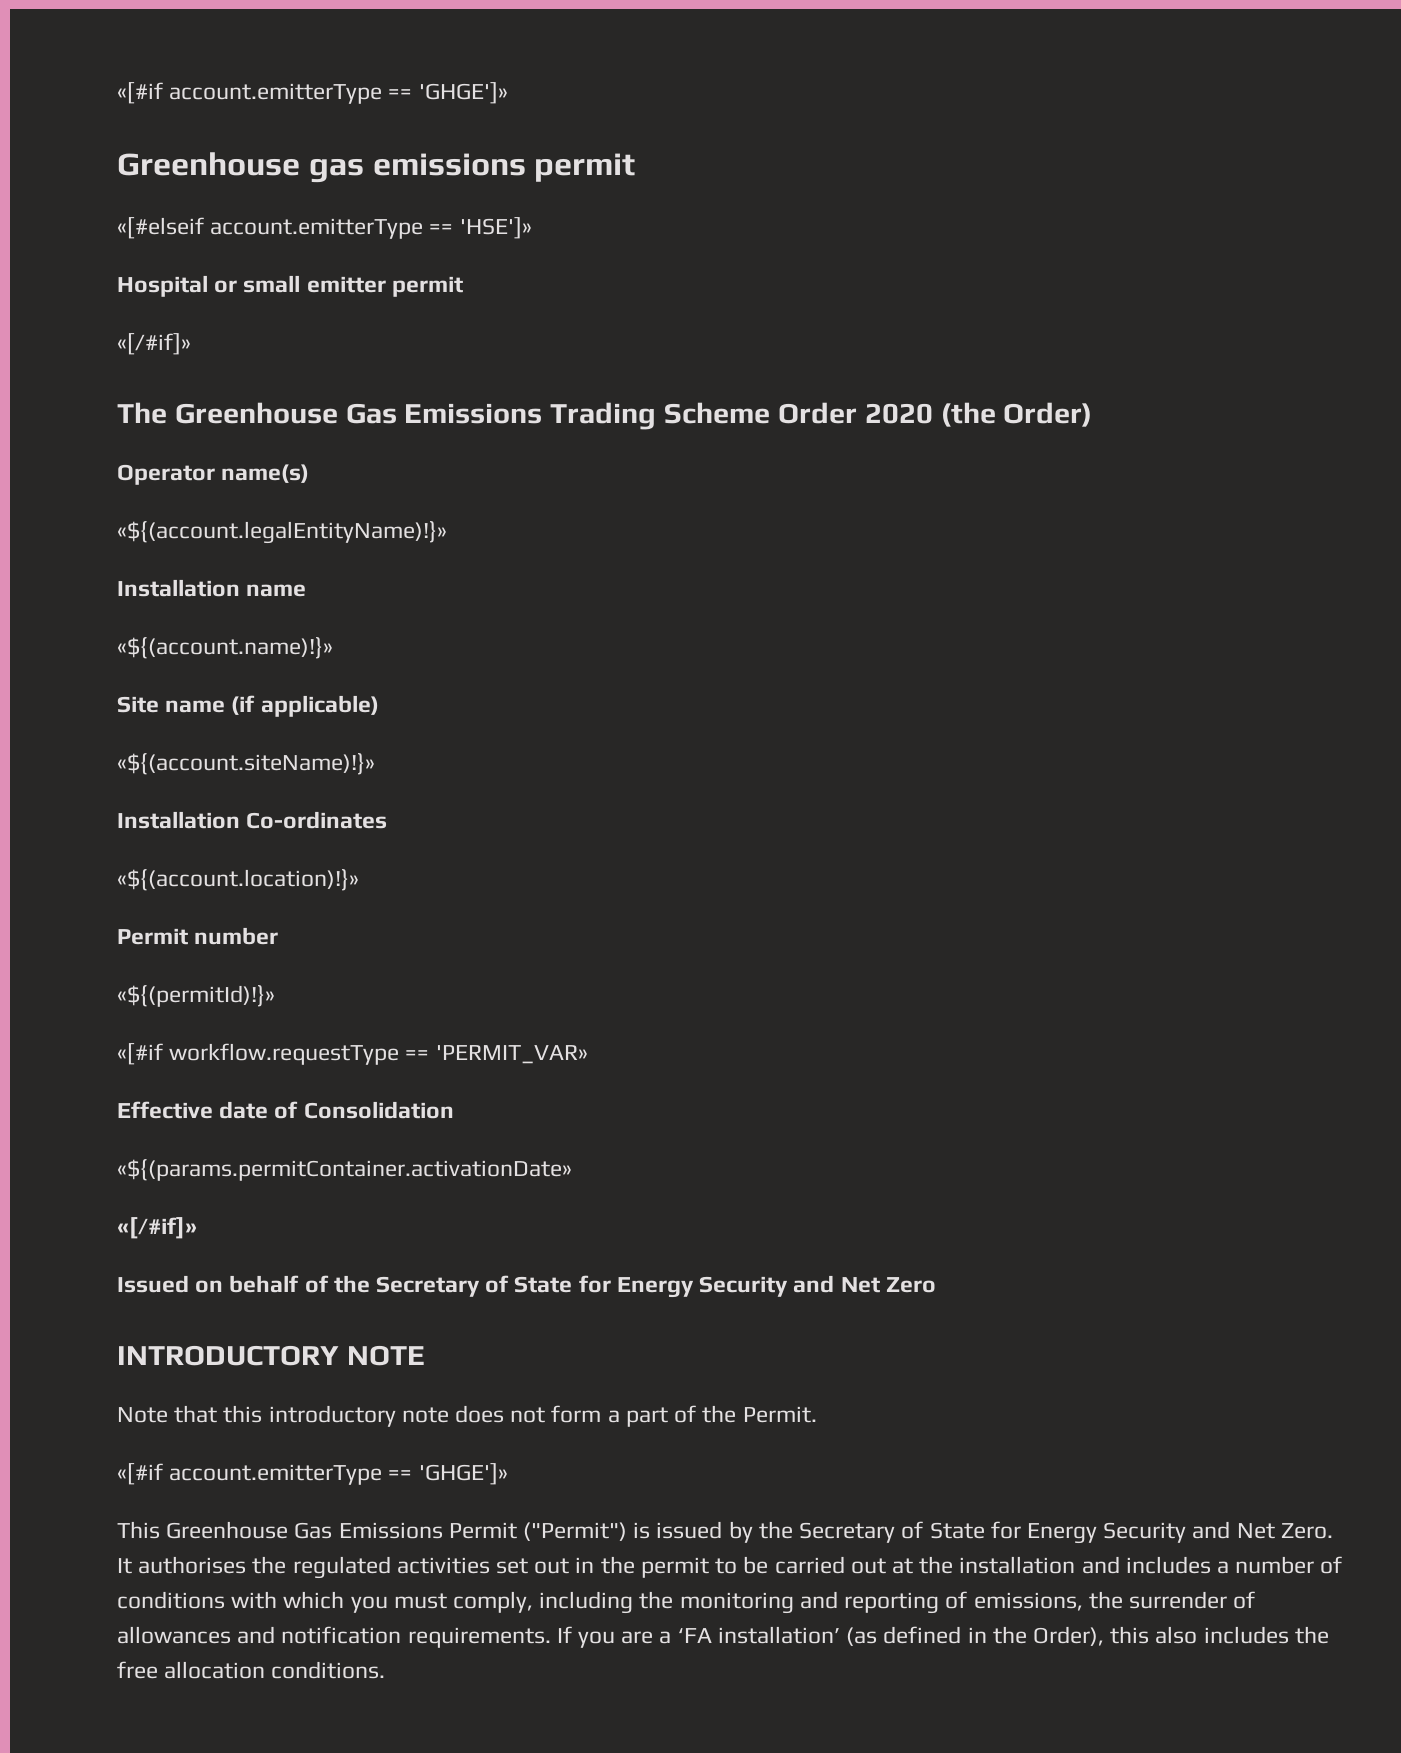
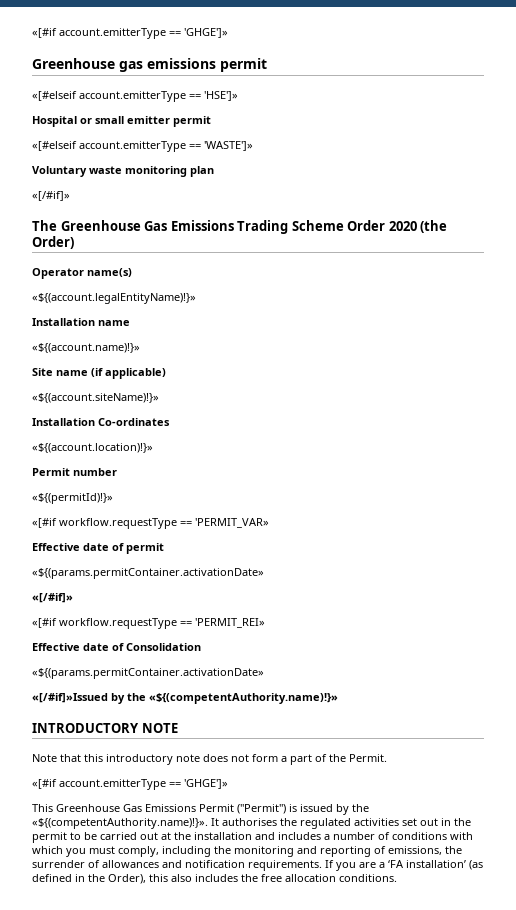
(463, 286) none -> [32,141,253,152] [32,166,214,177] // «[#elseif account.emitterType == 'WASTE']» // Voluntary waste monitoring plan
[303,1101,454,1119] Consolidation -> [126,543,164,554] permit
[117,1275,936,1298] Issued on behalf of the Secretary of State for Energy Security and Net Zero -> [32,618,265,629] [32,643,201,651] [32,668,264,679] [32,693,338,704] «[#if workflow.requestType == 'PERMIT_REI» // Effective date of Consolidation // «${(params.permitContainer.activationDate» // «[/#if]»Issued by the «${(competentAuthority.name)!}»
[799,1521,1333,1544] Secretary of State for Energy Security and Net Zero. -> [32,818,208,829] «${(competentAuthority.name)!}».

